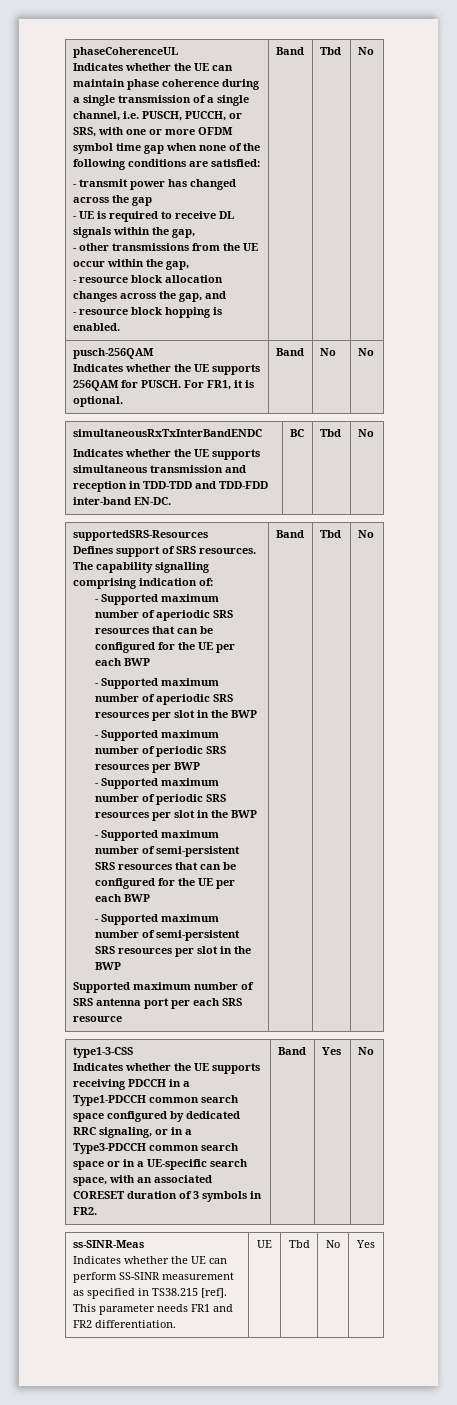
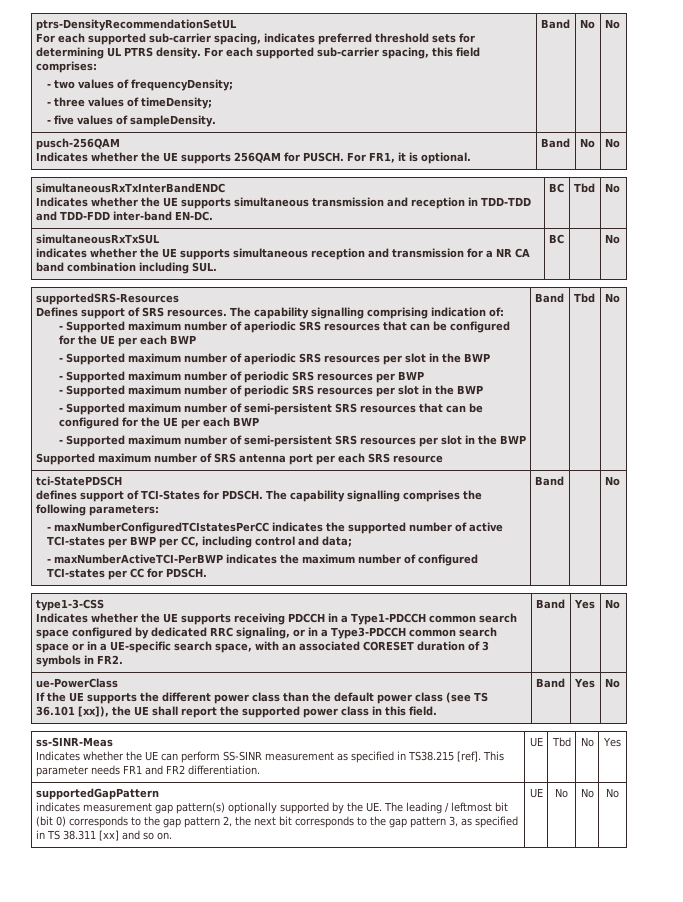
[72,47,178,58] [72,63,233,71] [72,79,260,90] [72,95,249,106] [72,111,242,121] [72,127,233,137] [72,143,260,154] [72,159,260,170] [72,179,236,190] [72,195,152,206] [72,211,234,222] [72,227,195,238] [72,243,258,251] [72,259,189,270] [72,275,223,283] [72,291,226,302] [72,307,222,318] [72,323,120,331] [275,47,304,55] [319,47,341,55] phaseCoherenceUL // Indicates whether the UE can maintain phase coherence during a single transmission of a single channel, i.e. PUSCH, PUCCH, or SRS, with one or more OFDM symbol time gap when none of the following conditions are satisfied: // - transmit power has changed across the gap // - UE is required to receive DL signals within the gap, // - other transmissions from the UE occur within the gap, // - resource block allocation changes across the gap, and // - resource block hopping is enabled. | Band | Tbd -> [35,19,237,31] [35,33,475,45] [35,47,480,59] [35,61,97,73] [47,79,234,91] [47,97,213,109] [47,115,217,127] [540,19,570,29] [579,19,595,29] ptrs-DensityRecommendationSetUL // For each supported sub-carrier spacing, indicates preferred threshold sets for determining UL PTRS density. For each supported sub-carrier spacing, this field comprises: // - two values of frequencyDensity; // - three values of timeDensity; // - five values of sampleDensity. | Band | No
(374, 433) none -> [35,234,160,244] [35,248,530,260] [35,262,217,274] [548,234,564,244] [604,234,620,244] // simultaneousRxTxSUL // indicates whether the UE supports simultaneous reception and transmission for a NR CA band combination including SUL. | BC | | No
(374, 534) none -> [35,476,122,486] [35,490,482,502] [35,504,159,516] [47,522,504,534] [47,536,353,548] [47,554,479,566] [47,568,208,580] [534,476,564,486] [604,476,620,486] // tci-StatePDSCH // defines support of TCI-States for PDSCH. The capability signalling comprises the following parameters: // - maxNumberConfiguredTCIstatesPerCC indicates the supported number of active TCI-states per BWP per CC, including control and data; // - maxNumberActiveTCI-PerBWP indicates the maximum number of configured TCI-states per CC for PDSCH. | Band | | No
(374, 1051) none -> [35,678,118,688] [35,692,488,704] [35,706,437,718] [535,678,565,688] [573,678,595,688] [604,678,620,688] // ue-PowerClass // If the UE supports the different power class than the default power class (see TS 36.101 [xx]), the UE shall report the supported power class in this field. | Band | Yes | No
(375, 1244) none -> [35,788,159,800] [35,802,508,814] [35,816,518,828] [35,830,172,841] [529,788,543,798] [555,788,568,798] [580,788,594,798] [606,788,619,798] // supportedGapPattern // indicates measurement gap pattern(s) optionally supported by the UE. The leading / leftmost bit (bit 0) corresponds to the gap pattern 2, the next bit corresponds to the gap pattern 3, as specified in TS 38.311 [xx] and so on. | UE | No | No | No

